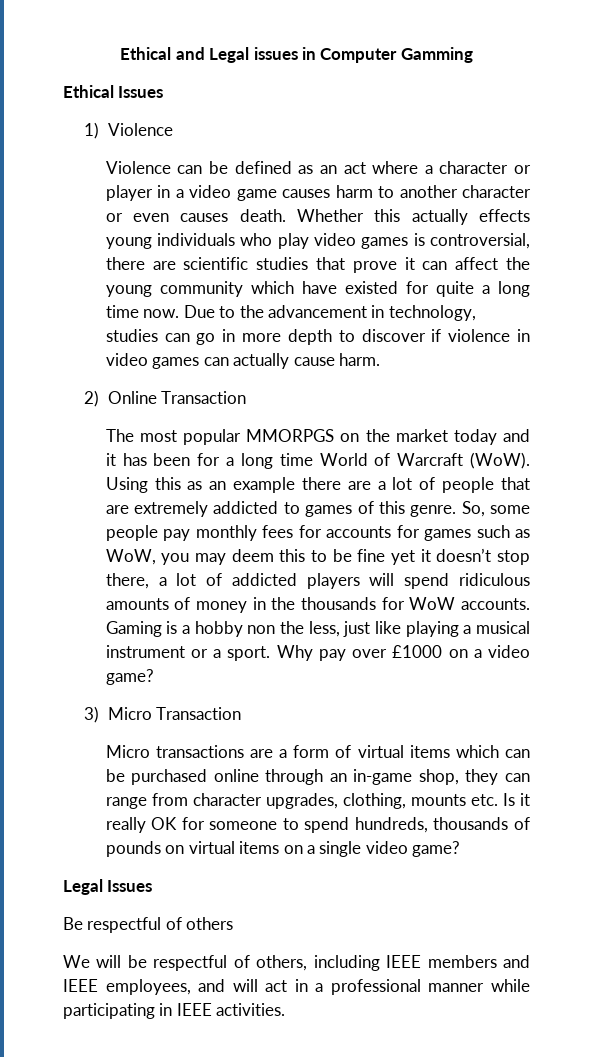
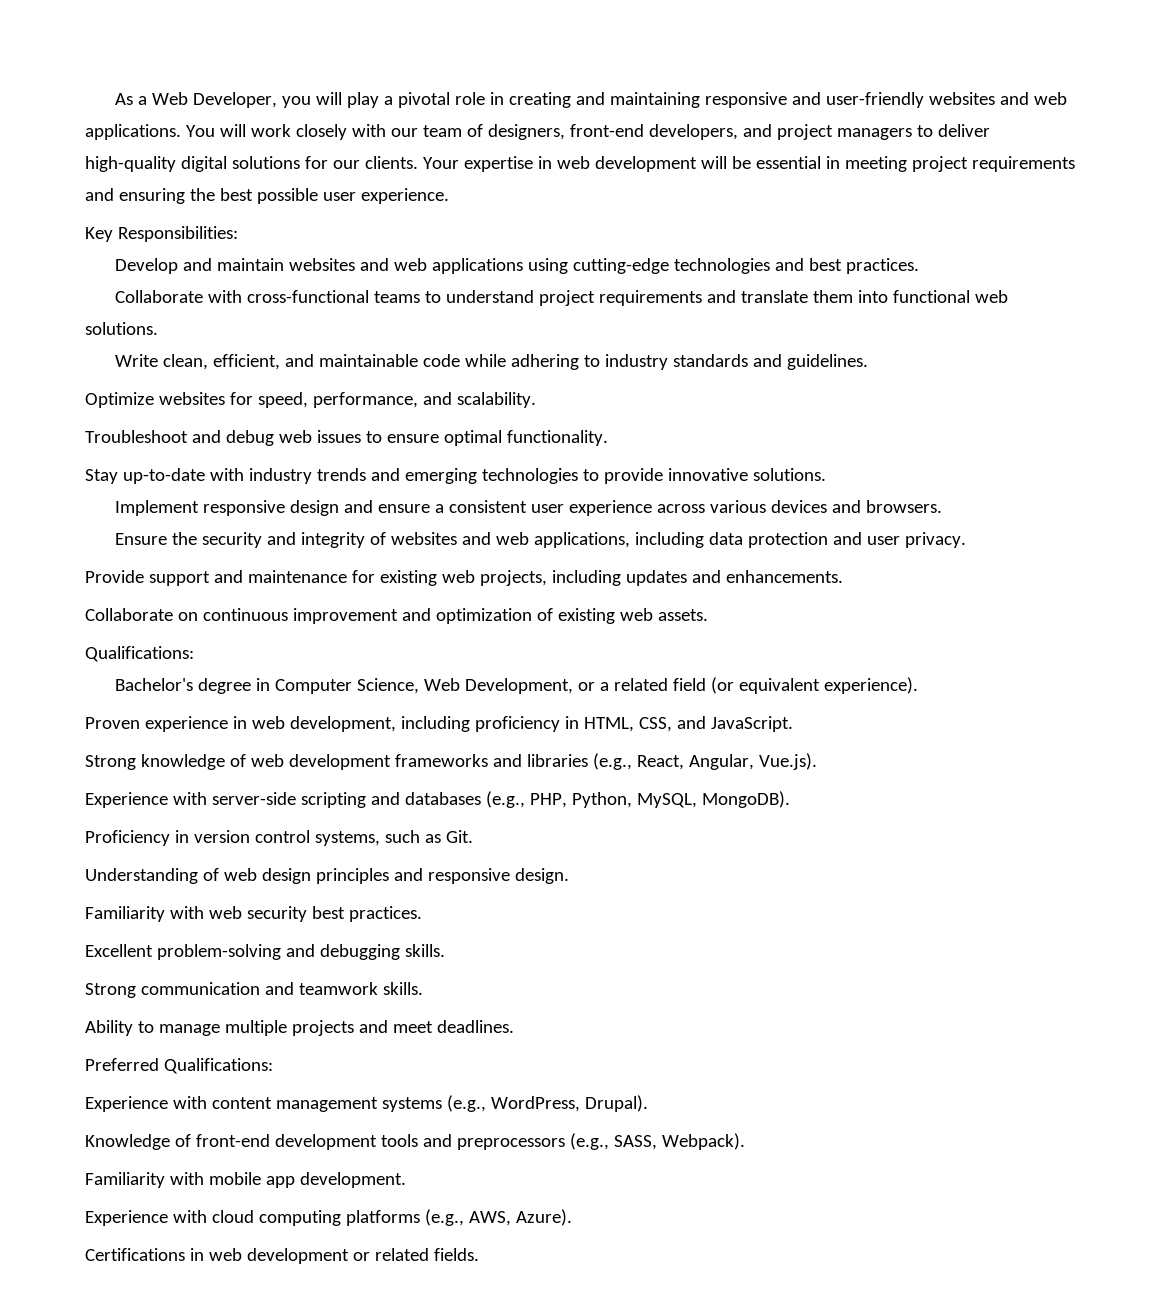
[120,47,473,63] [63,85,164,98] [84,122,173,139] [105,161,531,174] [105,185,531,201] [105,209,530,225] [105,233,530,249] [105,257,530,273] [105,281,531,297] [105,305,476,321] [105,329,531,345] [105,353,381,369] [84,390,247,407] [105,429,531,445] [105,452,530,469] [105,477,530,493] [105,501,530,517] [105,525,530,541] [105,548,530,565] [105,573,531,589] [105,597,531,613] [105,621,530,637] [105,645,530,661] [105,669,154,685] [84,706,242,723] [105,745,530,758] [105,769,531,785] [105,793,531,809] [105,817,531,833] [105,841,461,857] [63,879,153,895] [63,917,234,933] [63,955,531,971] [63,979,530,995] [63,1003,286,1019] Ethical and Legal issues in Computer Gamming // Ethical Issues // 1) Violence // Violence can be defined as an act where a character or player in a video game causes harm to another character or even causes death. Whether this actually effects young individuals who play video games is controversial, there are scientific studies that prove it can affect the young community which have existed for quite a long time now. Due to the advancement in technology, studies can go in more depth to discover if violence in video games can actually cause harm. // 2) Online Transaction // The most popular MMORPGS on the market today and it has been for a long time World of Warcraft (WoW). Using this as an example there are a lot of people that are extremely addicted to games of this genre. So, some people pay monthly fees for accounts for games such as WoW, you may deem this to be fine yet it doesn’t stop there, a lot of addicted players will spend ridiculous amounts of money in the thousands for WoW accounts. Gaming is a hobby non the less, just like playing a musical instrument or a sport. Why pay over £1000 on a video game? // 3) Micro Transaction // Micro transactions are a form of virtual items which can be purchased online through an in-game shop, they can range from character upgrades, clothing, mounts etc. Is it really OK for someone to spend hundreds, thousands of pounds on virtual items on a single video game? // Legal Issues // Be respectful of others // We will be respectful of others, including IEEE members and IEEE employees, and will act in a professional manner while participating in IEEE activities. -> [115,92,1067,108] [85,124,990,140] [85,156,1075,172] [85,188,449,204] [85,226,238,242] [115,258,919,274] [115,290,1008,306] [85,322,158,335] [115,354,868,370] [85,392,536,408] [85,430,608,446] [85,468,826,484] [115,500,942,516] [115,532,966,548] [85,570,843,586] [85,608,708,624] [85,646,194,662] [115,677,918,694] [85,716,793,732] [85,753,817,770] [85,791,790,808] [85,830,473,846] [85,868,569,884] [85,906,422,922] [85,944,445,960] [85,982,423,998] [85,1020,514,1036] [85,1058,273,1074] [85,1095,648,1112] [85,1133,745,1150] [85,1172,406,1188] [85,1209,572,1226] [85,1248,479,1264] As a Web Developer, you will play a pivotal role in creating and maintaining responsive and user-friendly websites and web applications. You will work closely with our team of designers, front-end developers, and project managers to deliver high-quality digital solutions for our clients. Your expertise in web development will be essential in meeting project requirements and ensuring the best possible user experience. // Key Responsibilities: // Develop and maintain websites and web applications using cutting-edge technologies and best practices. // Collaborate with cross-functional teams to understand project requirements and translate them into functional web solutions. // Write clean, efficient, and maintainable code while adhering to industry standards and guidelines. // Optimize websites for speed, performance, and scalability. // Troubleshoot and debug web issues to ensure optimal functionality. // Stay up-to-date with industry trends and emerging technologies to provide innovative solutions. // Implement responsive design and ensure a consistent user experience across various devices and browsers. // Ensure the security and integrity of websites and web applications, including data protection and user privacy. // Provide support and maintenance for existing web projects, including updates and enhancements. // Collaborate on continuous improvement and optimization of existing web assets. // Qualifications: // Bachelor's degree in Computer Science, Web Development, or a related field (or equivalent experience). // Proven experience in web development, including proficiency in HTML, CSS, and JavaScript. // Strong knowledge of web development frameworks and libraries (e.g., React, Angular, Vue.js). // Experience with server-side scripting and databases (e.g., PHP, Python, MySQL, MongoDB). // Proficiency in version control systems, such as Git. // Understanding of web design principles and responsive design. // Familiarity with web security best practices. // Excellent problem-solving and debugging skills. // Strong communication and teamwork skills. // Ability to manage multiple projects and meet deadlines. // Preferred Qualifications: // Experience with content management systems (e.g., WordPress, Drupal). // Knowledge of front-end development tools and preprocessors (e.g., SASS, Webpack). // Familiarity with mobile app development. // Experience with cloud computing platforms (e.g., AWS, Azure). // Certifications in web development or related fields.

